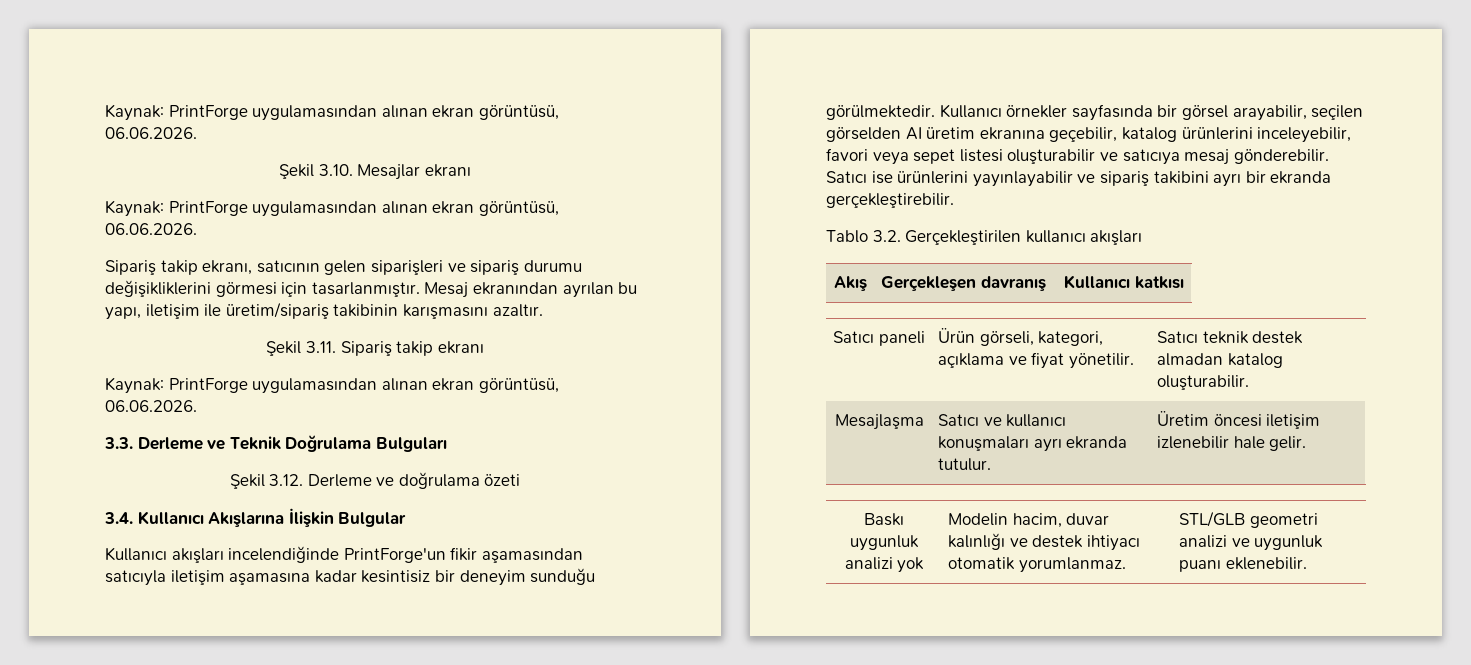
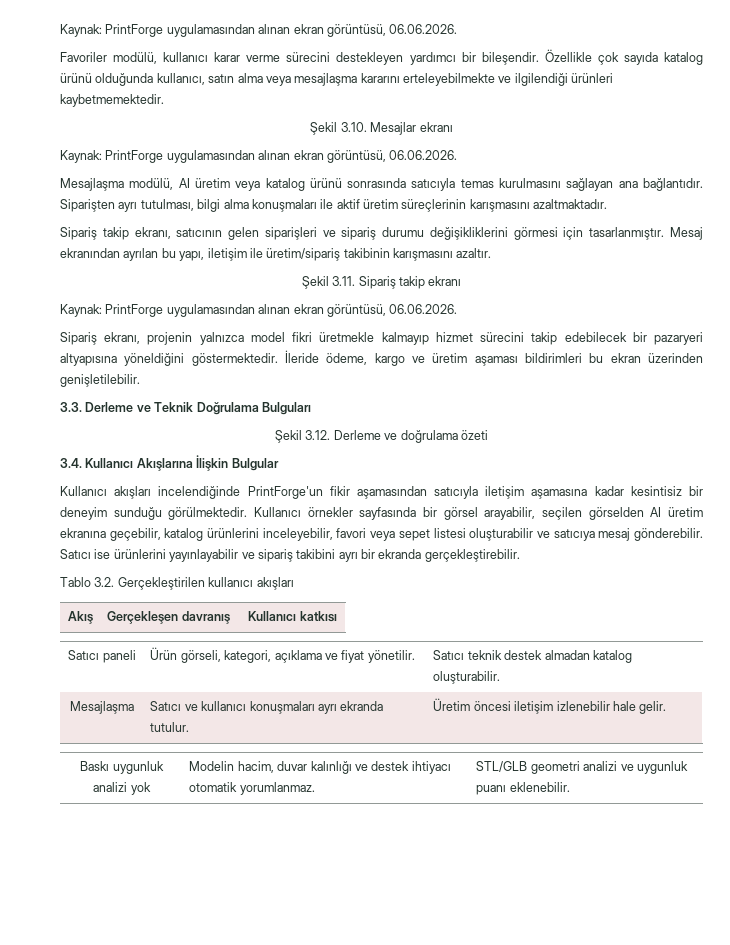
[105,104,559,121] [105,127,197,139] Kaynak: PrintForge uygulamasından alınan ekran görüntüsü, 06.06.2026. -> [60,24,458,37] [60,49,704,65] [60,73,614,86] [60,94,164,107] Kaynak: PrintForge uygulamasından alınan ekran görüntüsü, 06.06.2026. // Favoriler modülü, kullanıcı karar verme sürecini destekleyen yardımcı bir bileşendir. Özellikle çok sayıda katalog ürünü olduğunda kullanıcı, satın alma veya mesajlaşma kararını erteleyebilmekte ve ilgilendiği ürünleri kaybetmemektedir.
(197, 229) none -> [60,178,703,191] [60,199,608,212] // Mesajlaşma modülü, AI üretim veya katalog ürünü sonrasında satıcıyla temas kurulmasını sağlayan ana bağlantıdır. Siparişten ayrı tutulması, bilgi alma konuşmaları ile aktif üretim süreçlerinin karışmasını azaltmaktadır.
(197, 406) none -> [60,332,703,345] [60,350,703,366] [60,374,140,387] // Sipariş ekranı, projenin yalnızca model fikri üretmekle kalmayıp hizmet sürecini takip edebilecek bir pazaryeri altyapısına yöneldiğini göstermektedir. İleride ödeme, kargo ve üretim aşaması bildirimleri bu ekran üzerinden genişletilebilir.

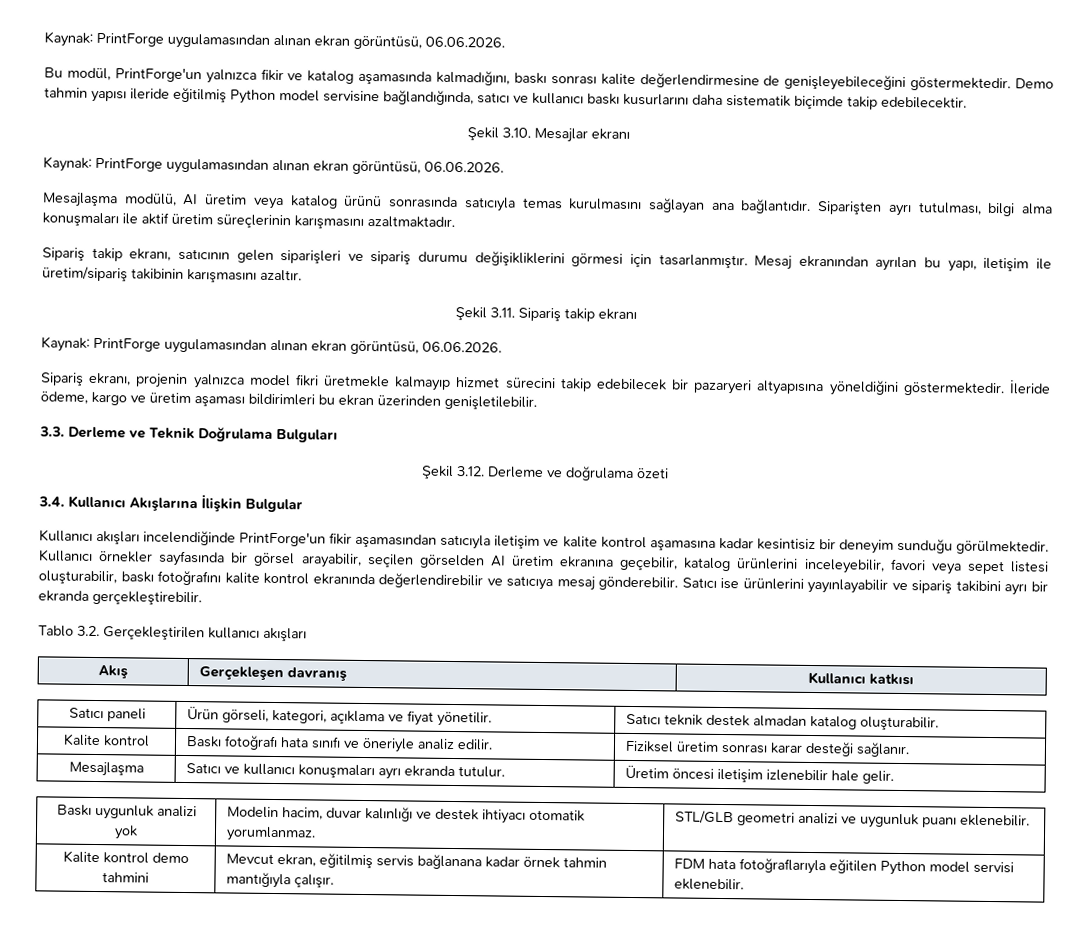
[60,24,458,37] [60,49,704,65] [60,73,614,86] [60,94,164,107] Kaynak: PrintForge uygulamasından alınan ekran görüntüsü, 06.06.2026. // Favoriler modülü, kullanıcı karar verme sürecini destekleyen yardımcı bir bileşendir. Özellikle çok sayıda katalog ürünü olduğunda kullanıcı, satın alma veya mesajlaşma kararını erteleyebilmekte ve ilgilendiği ürünleri kaybetmemektedir. -> [44,31,505,50] [44,67,1054,92] [44,87,967,110] Kaynak: PrintForge uygulamasından alınan ekran görüntüsü, 06.06.2026. // Bu modül, PrintForge'un yalnızca fikir ve katalog aşamasında kalmadığını, baskı sonrası kalite değerlendirmesine de genişleyebileceğini göstermektedir. Demo tahmin yapısı ileride eğitilmiş Python model servisine bağlandığında, satıcı ve kullanıcı baskı kusurlarını daha sistematik biçimde takip edebilecektir.
(525, 492) none -> [543,536,647,549] ve kalite kontrol
[469,528,534,541] oluşturabilir -> [38,570,484,589] oluşturabilir, baskı fotoğrafını kalite kontrol ekranında değerlendirebilir
(501, 677) none -> [63,733,150,747] [185,735,493,753] [624,740,910,758] // Kalite kontrol | Baskı fotoğrafı hata sınıfı ve öneriyle analiz edilir. | Fiziksel üretim sonrası karar desteği sağlanır.
(570, 787) none -> [62,850,189,864] [102,872,149,883] [225,853,607,870] [225,872,334,889] [673,858,1014,876] [673,878,744,891] // Kalite kontrol demo tahmini | Mevcut ekran, eğitilmiş servis bağlanana kadar örnek tahmin mantığıyla çalışır. | FDM hata fotoğraflarıyla eğitilen Python model servisi eklenebilir.

